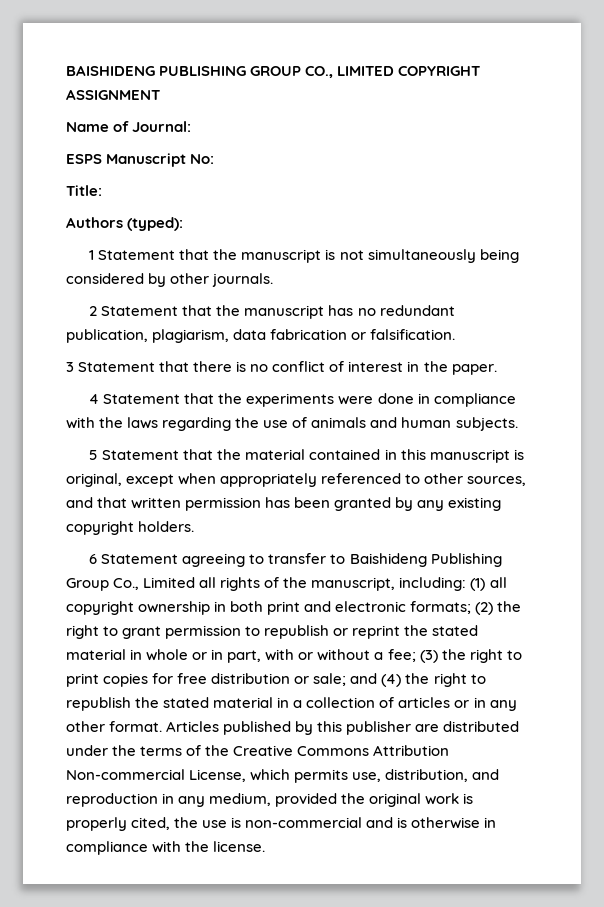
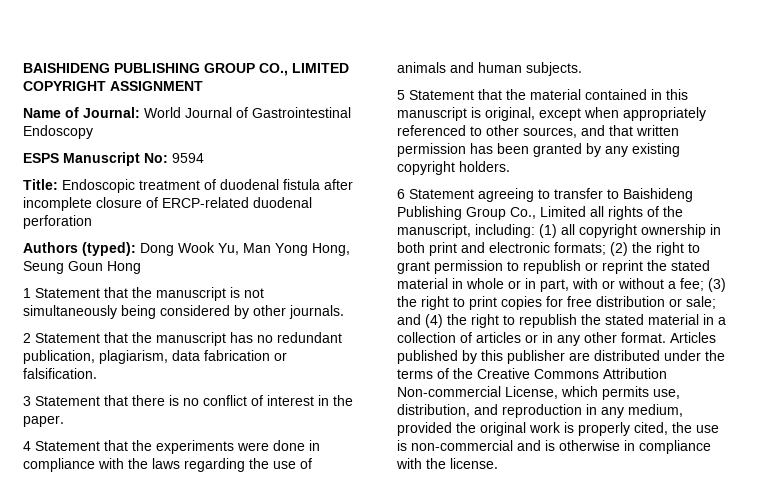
(192, 126) none -> [144,107,351,118] [23,125,93,139] World Journal of Gastrointestinal Endoscopy
(215, 159) none -> [172,153,204,163] 9594
[66,217,184,231] // Authors (typed): -> [62,179,353,193] [23,197,312,211] [23,215,92,229] [23,242,350,256] [23,261,141,274] Endoscopic treatment of duodenal fistula after incomplete closure of ERCP-related duodenal perforation // Authors (typed): Dong Wook Yu, Man Yong Hong, Seung Goun Hong

